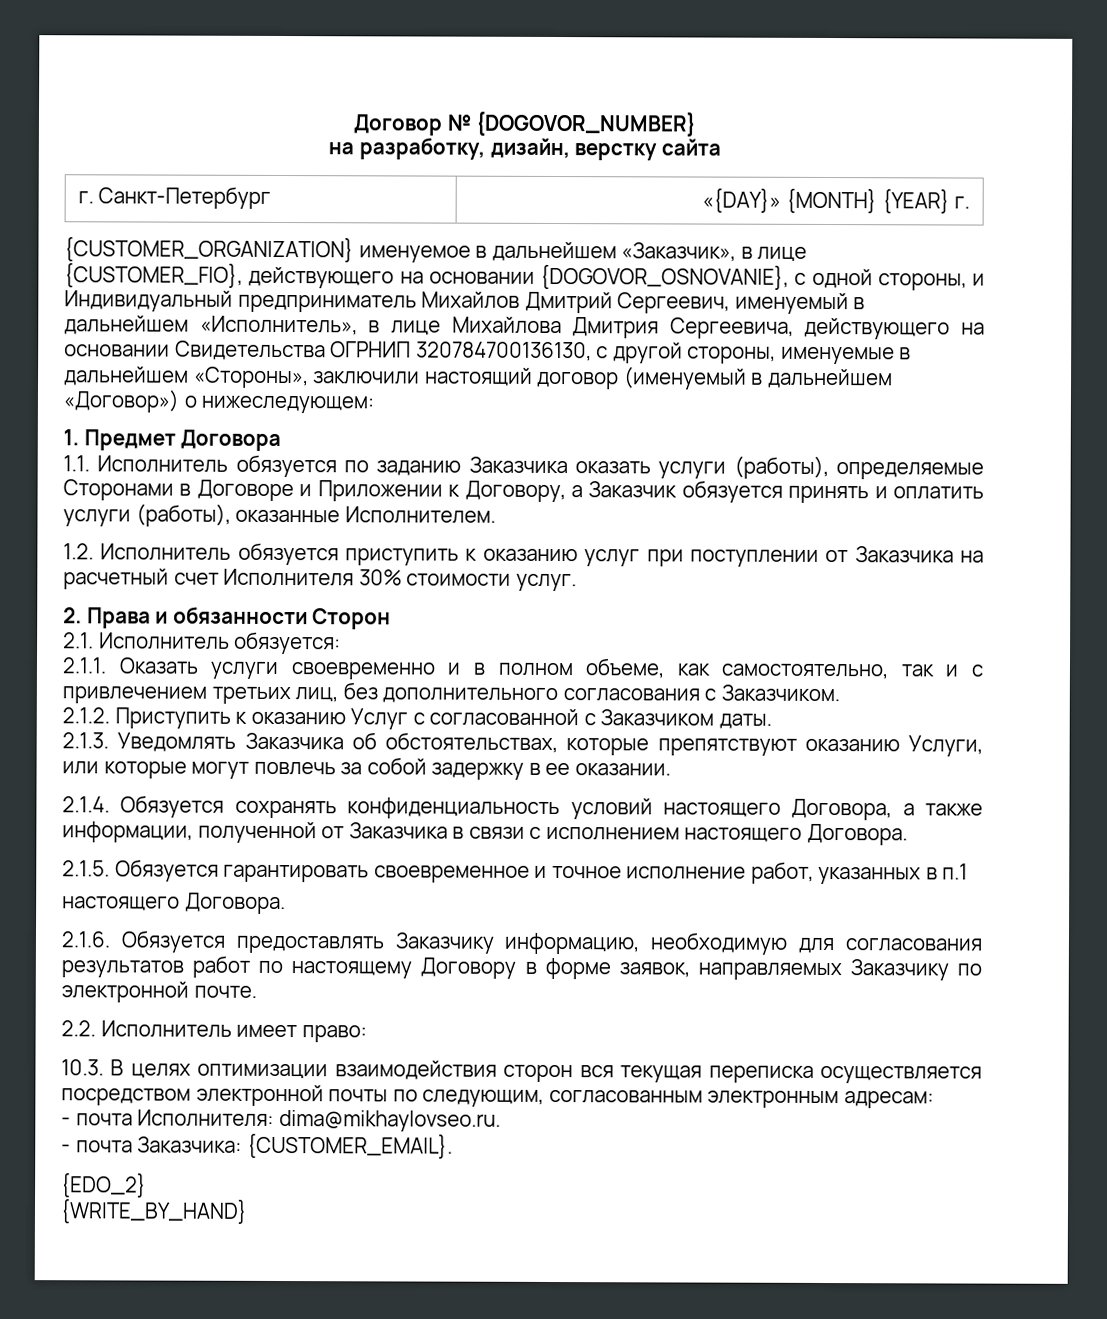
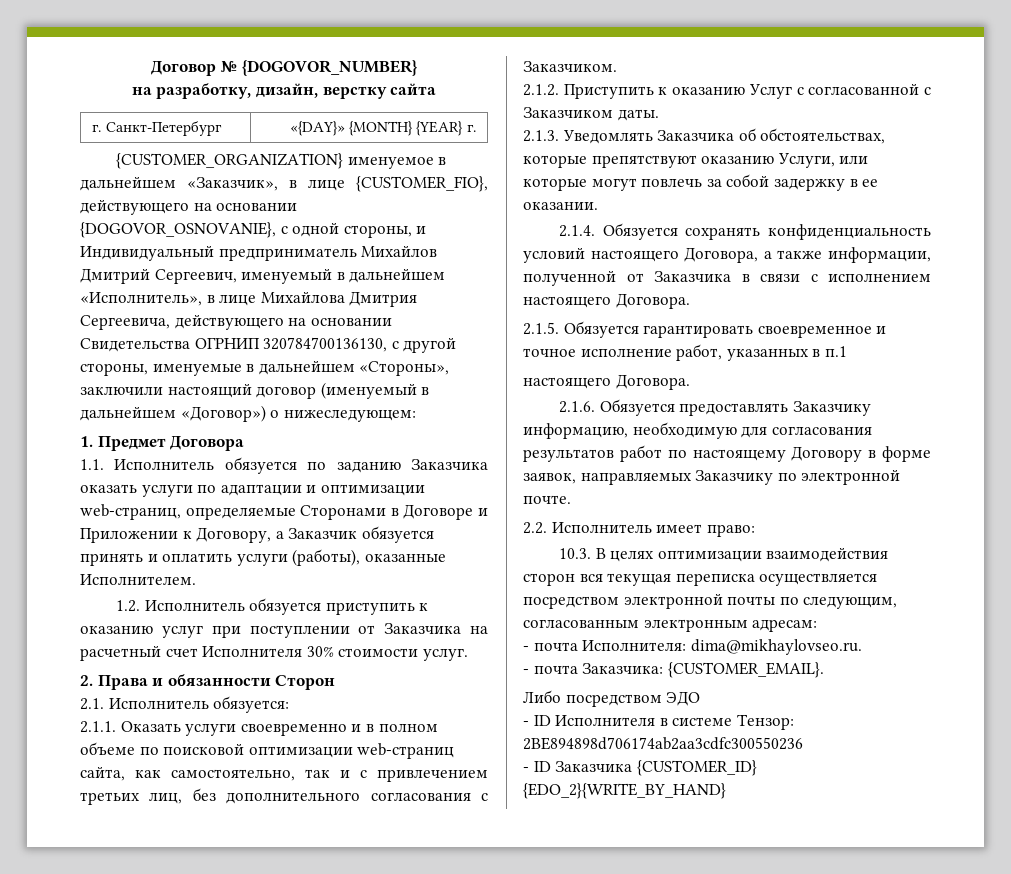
[733,455,829,480] (работы), -> [197,484,425,496] [80,504,181,520] по адаптации и оптимизации web-страниц,
[585,658,666,679] объеме, -> [80,742,455,759] [80,766,125,781] объеме по поисковой оптимизации web-страниц сайта,
[61,1173,147,1198] [60,1199,248,1224] {EDO_2} // {WRITE_BY_HAND} -> [523,690,701,707] [523,714,794,730] [523,737,803,750] [523,760,757,776] [523,783,726,799] Либо посредством ЭДО // - ID Исполнителя в системе Тензор: 2BE894898d706174ab2aa3cdfc300550236 // - ID Заказчика {CUSTOMER_ID} {EDO_2}{WRITE_BY_HAND}

